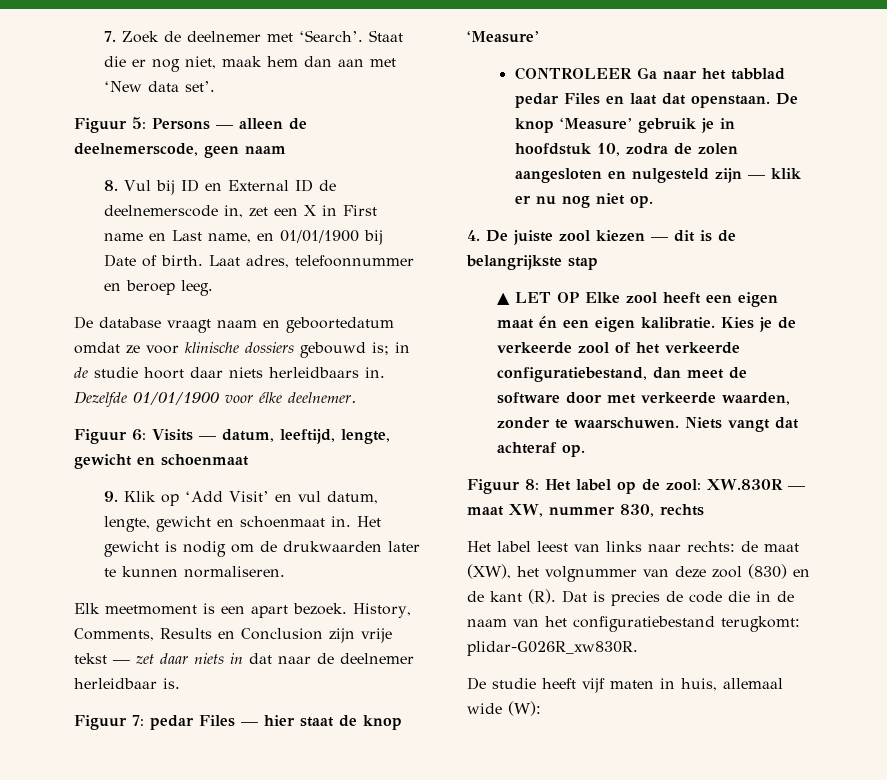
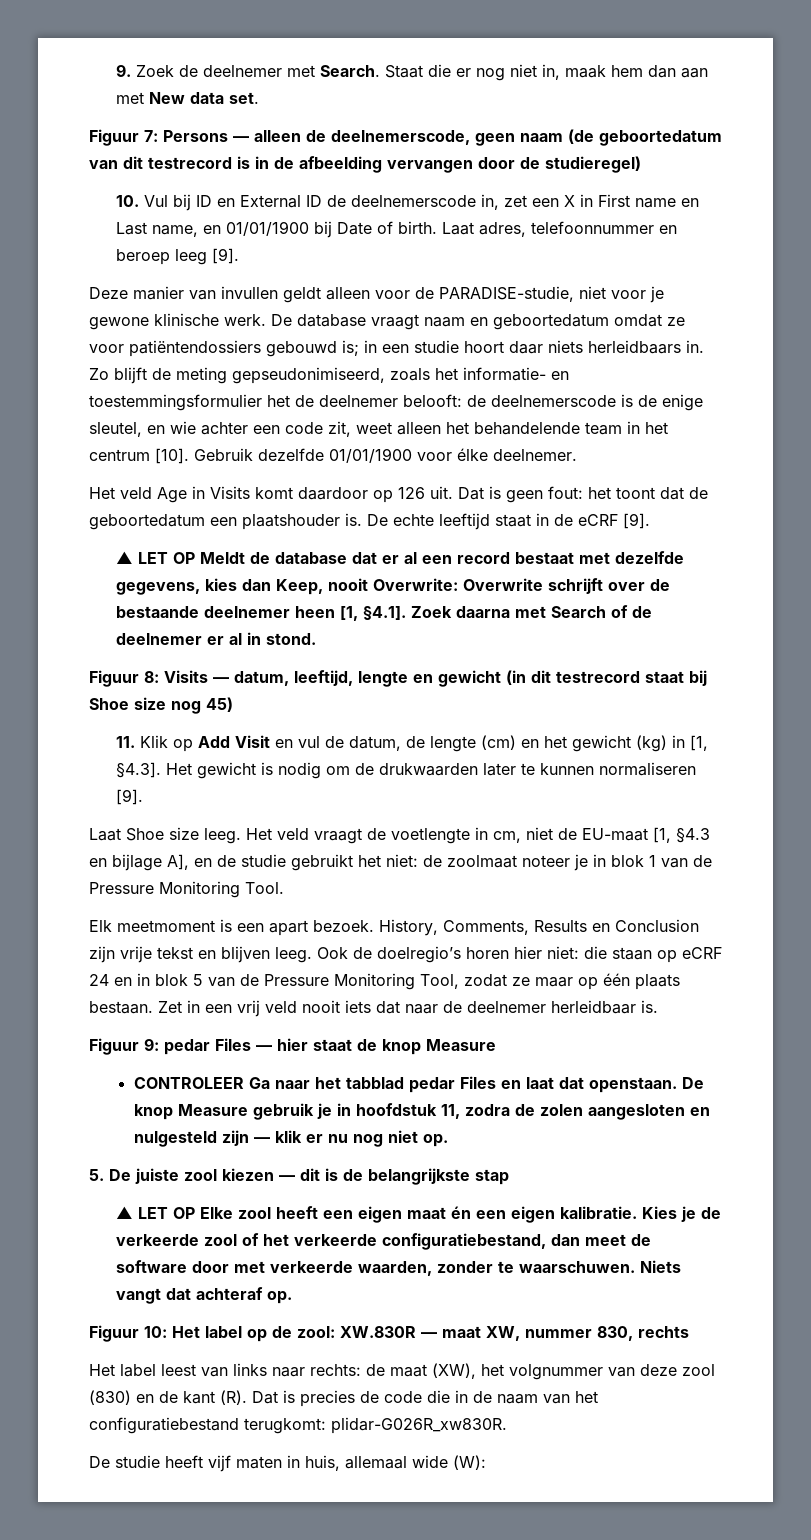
[103,31,116,42] 7. -> [116,64,132,77] 9.
[298,30,363,42] ‘Search’. -> [320,65,381,77] Search.
[184,56,216,69] niet, -> [510,64,561,80] niet in,
[103,81,215,92] [74,117,146,133] ‘New data set’. // Figuur 5: -> [149,92,260,104] [89,129,158,146] New data set. // Figuur 7:
[103,180,118,191] // 8. -> [568,129,722,146] [89,156,641,173] [116,195,140,207] (de geboortedatum van dit testrecord is in de afbeelding vervangen door de studieregel) // 10.
[180,280,213,296] leeg. // -> [175,248,240,265] [89,286,664,303] [89,313,266,330] leeg [9]. // Deze manier van invullen geldt alleen voor de PARADISE-studie, niet voor je gewone klinische werk.
[185,342,294,353] klinische dossiers -> [129,340,261,357] patiëntendossiers
[74,367,88,378] de -> [382,344,409,353] een
[74,391,356,407] [74,429,146,444] Dezelfde 01/01/1900 voor élke deelnemer. // Figuur 6: -> [89,367,569,384] [89,394,703,411] [89,421,668,437] [89,448,577,464] [89,486,708,503] [89,513,650,530] [116,551,685,564] [116,578,671,595] [116,605,653,621] [116,632,317,645] [89,670,159,687] Zo blijft de meting gepseudonimiseerd, zoals het informatie- en toestemmingsformulier het de deelnemer belooft: de deelnemerscode is de enige sleutel, en wie achter een code zit, weet alleen het behandelende team in het centrum [10]. Gebruik dezelfde 01/01/1900 voor élke deelnemer. // Het veld Age in Visits komt daardoor op 126 uit. Dat is geen fout: het toont dat de geboortedatum een plaatshouder is. De echte leeftijd staat in de eCRF [9]. // ▲ LET OP Meldt de database dat er al een record bestaat met dezelfde gegevens, kies dan Keep, nooit Overwrite: Overwrite schrijft over de bestaande deelnemer heen [1, §4.1]. Zoek daarna met Search of de deelnemer er al in stond. // Figuur 8:
[341,429,390,444] [74,454,249,469] [103,491,378,506] [103,516,351,532] lengte, gewicht en schoenmaat // 9. Klik op ‘Add Visit’ en vul datum, lengte, gewicht en schoenmaat in. -> [358,670,707,687] [89,697,233,714] [116,735,709,752] [116,762,162,778] lengte en gewicht (in dit testrecord staat bij Shoe size nog 45) // 11. Klik op Add Visit en vul de datum, de lengte (cm) en het gewicht (kg) in [1, §4.3].
[183,566,285,578] normaliseren. -> [599,762,697,776] [116,789,144,805] [89,827,710,844] [89,854,712,871] [89,881,284,898] normaliseren [9]. // Laat Shoe size leeg. Het veld vraagt de voetlengte in cm, niet de EU-maat [1, §4.3 en bijlage A], en de studie gebruikt het niet: de zoolmaat noteer je in blok 1 van de Pressure Monitoring Tool.
[112,653,243,664] — zet daar niets in -> [198,946,722,963] [89,973,680,990] [89,1000,371,1017] en blijven leeg. Ook de doelregio’s horen hier niet: die staan op eCRF 24 en in blok 5 van de Pressure Monitoring Tool, zodat ze maar op één plaats bestaan. Zet in een vrij veld nooit iets
[132,715,144,726] 7: -> [144,1038,159,1051] 9:
[467,31,539,43] ‘Measure’ -> [426,1039,496,1051] Measure
[559,118,632,130] ‘Measure’ -> [177,1104,248,1116] Measure
[596,143,620,156] 10, -> [440,1104,460,1119] 11,
[467,230,480,241] 4. -> [89,1169,104,1181] 5.
[525,479,539,490] 8: -> [144,1326,167,1338] 10:

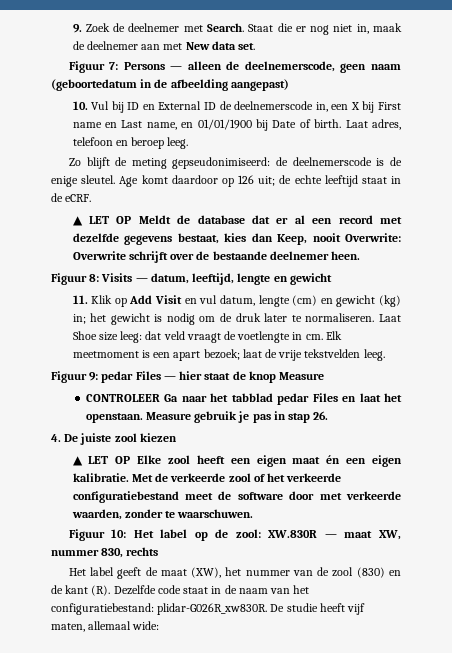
[611,65,677,78] hem dan -> [72,41,138,50] de deelnemer
[568,129,722,146] [89,156,641,173] (de geboortedatum van dit testrecord is in de afbeelding vervangen door de studieregel) -> [51,79,289,91] (geboortedatum in de afbeelding aangepast)
[504,195,528,207] zet -> (328, 107) none
[580,194,594,207] in -> [362,101,375,113] bij
[531,221,655,234] telefoonnummer -> [72,137,113,146] telefoon
[175,248,240,265] [89,286,664,303] [89,313,685,330] [89,340,704,357] [89,367,569,384] [89,394,462,411] leeg [9]. // Deze manier van invullen geldt alleen voor de PARADISE-studie, niet voor je gewone klinische werk. De database vraagt naam en geboortedatum omdat ze voor patiëntendossiers gebouwd is; in een studie hoort daar niets herleidbaars in. Zo blijft de meting gepseudonimiseerd, zoals het informatie- en toestemmingsformulier het de deelnemer belooft: -> [167,137,189,149] [68,157,271,169] leeg. // Zo blijft de meting gepseudonimiseerd:
[89,421,668,437] [89,448,577,464] [89,486,708,503] [89,513,388,530] sleutel, en wie achter een code zit, weet alleen het behandelende team in het centrum [10]. Gebruik dezelfde 01/01/1900 voor élke deelnemer. // Het veld Age in Visits komt daardoor op 126 uit. Dat is geen fout: het toont dat de geboortedatum een plaatshouder is. De -> [81,175,292,187] sleutel. Age komt daardoor op 126 uit; de
[578,513,650,529] eCRF [9]. -> [65,194,92,202] eCRF.
[515,552,575,564] bestaat -> (373, 219) none
[116,582,201,595] gegevens, -> [124,233,219,245] gegevens bestaat,
[295,605,653,621] [116,632,317,645] heen [1, §4.1]. Zoek daarna met Search of de deelnemer er al in stond. -> [330,251,360,260] heen.
[506,670,707,686] [89,697,233,714] (in dit testrecord staat bij Shoe size nog 45) -> (332, 279) none
[325,736,426,751] de datum, de -> [219,295,255,306] datum,
[544,736,568,748] het -> (333, 301) none
[672,735,709,751] [116,762,193,778] in [1, §4.3]. Het -> [72,313,107,324] in; het
[379,763,479,776] drukwaarden -> [235,313,261,322] druk
[540,762,697,776] [116,789,144,805] kunnen normaliseren [9]. // -> [305,313,375,322] normaliseren.
[204,828,272,844] leeg. Het -> [120,331,162,343] leeg: dat
[493,827,710,843] [89,854,712,871] [89,881,284,898] cm, niet de EU-maat [1, §4.3 en bijlage A], en de studie gebruikt het niet: de zoolmaat noteer je in blok 1 van de Pressure Monitoring Tool. // -> [305,334,323,340] cm.
[313,919,699,936] [89,946,722,963] [89,973,680,990] [89,1000,658,1017] bezoek. History, Comments, Results en Conclusion zijn vrije tekst en blijven leeg. Ook de doelregio’s horen hier niet: die staan op eCRF 24 en in blok 5 van de Pressure Monitoring Tool, zodat ze maar op één plaats bestaan. Zet in een vrij veld nooit iets dat naar de deelnemer herleidbaar is. -> [203,349,385,361] bezoek; laat de vrije tekstvelden leeg.
[558,1077,704,1093] [133,1103,710,1120] [133,1130,448,1147] [89,1168,509,1185] dat openstaan. De knop Measure gebruik je in hoofdstuk 11, zodra de zolen aangesloten en nulgesteld zijn — klik er nu nog niet op. // 5. De juiste zool kiezen — dit is de belangrijkste stap -> [383,393,402,402] [85,411,329,423] [51,433,177,445] het openstaan. Measure gebruik je pas in stap 26. // 4. De juiste zool kiezen
[642,1206,697,1222] Kies je -> [131,474,153,482] Met
[382,1233,581,1250] configuratiebestand, dan -> [72,491,179,503] configuratiebestand
[640,1260,682,1273] [116,1287,293,1304] Niets vangt dat achteraf op. -> (254, 513) none
[161,1363,361,1377] leest van links naar rechts: -> [117,567,142,579] geeft
[509,1364,677,1380] volgnummer van deze -> [245,567,330,576] nummer van de
[252,1390,450,1407] Dat is precies de code die -> [113,585,209,595] Dezelfde code staat
[89,1417,326,1434] configuratiebestand terugkomt: -> [51,603,154,615] configuratiebestand:
(507, 1425) // -> (268, 609) none
[236,1455,486,1471] maten in huis, allemaal wide (W): -> [51,621,160,632] maten, allemaal wide:

